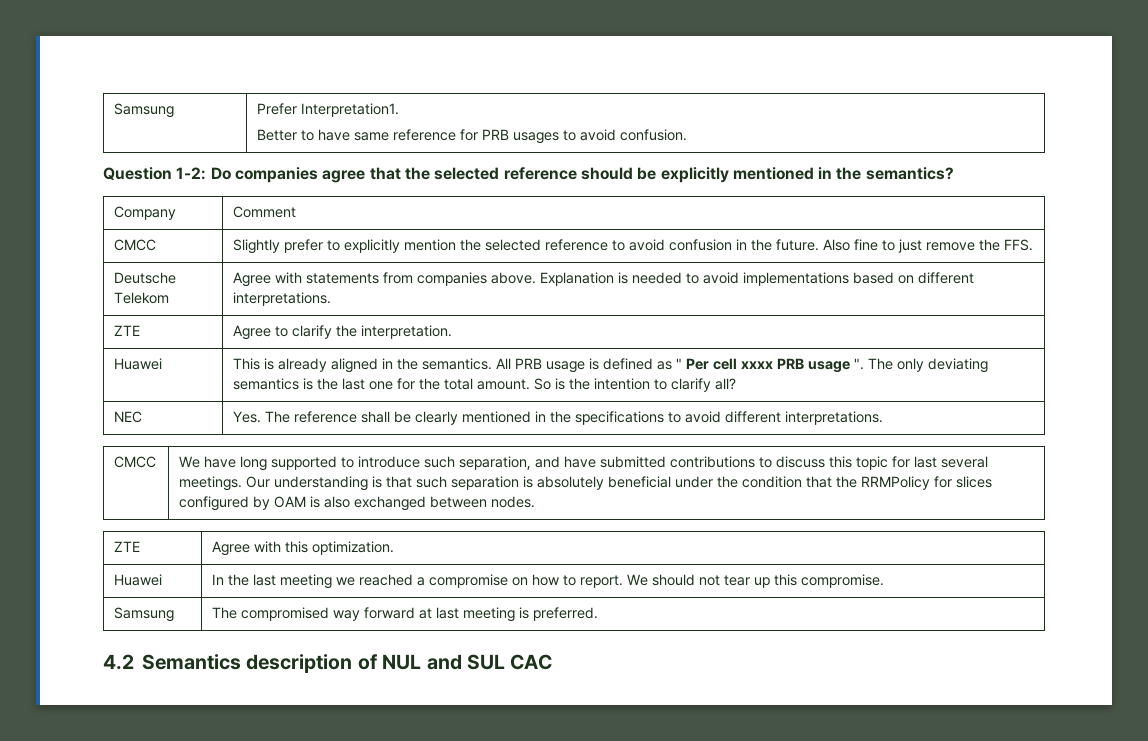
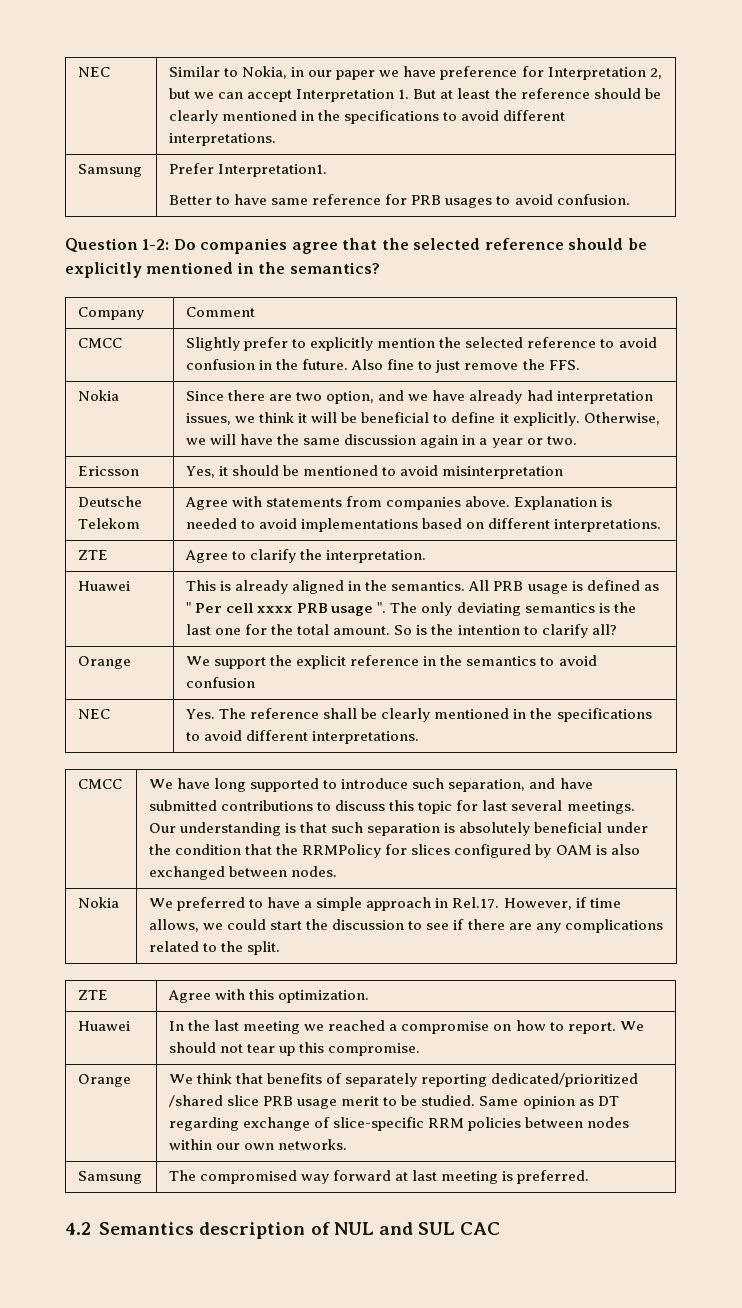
(114, 110) none -> [78,67,111,77] [169,66,662,80] [169,88,661,102] [169,110,566,124] [169,133,277,146] NEC | Similar to Nokia, in our paper we have preference for Interpretation 2, but we can accept Interpretation 1. But at least the reference should be clearly mentioned in the specifications to avoid different interpretations. //
(1034, 245) none -> [78,390,120,401] [186,390,653,404] [186,412,660,426] [186,434,577,448] [78,466,140,476] [186,465,564,479] // Nokia | Since there are two option, and we have already had interpretation issues, we think it will be beneficial to define it explicitly. Otherwise, we will have the same discussion again in a year or two. // Ericsson | Yes, it should be mentioned to avoid misinterpretation
(737, 384) none -> [78,656,132,669] [186,655,597,669] [186,677,256,688] // Orange | We support the explicit reference in the semantics to avoid confusion
(536, 502) none -> [78,897,120,908] [149,897,621,911] [149,919,663,933] [149,941,281,955] // Nokia | We preferred to have a simple approach in Rel.17. However, if time allows, we could start the discussion to see if there are any complications related to the split.
(885, 581) none -> [78,1074,132,1087] [169,1073,639,1087] [169,1095,619,1109] [169,1117,630,1131] [169,1139,348,1150] // Orange | We think that benefits of separately reporting dedicated/prioritized /shared slice PRB usage merit to be studied. Same opinion as DT regarding exchange of slice-specific RRM policies between nodes within our own networks.

